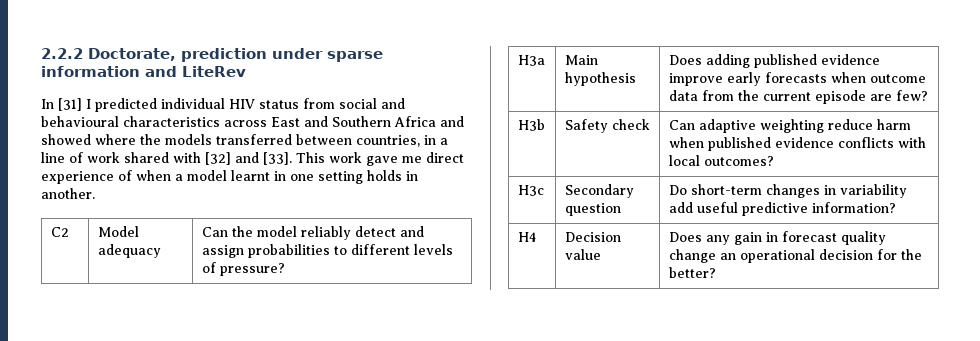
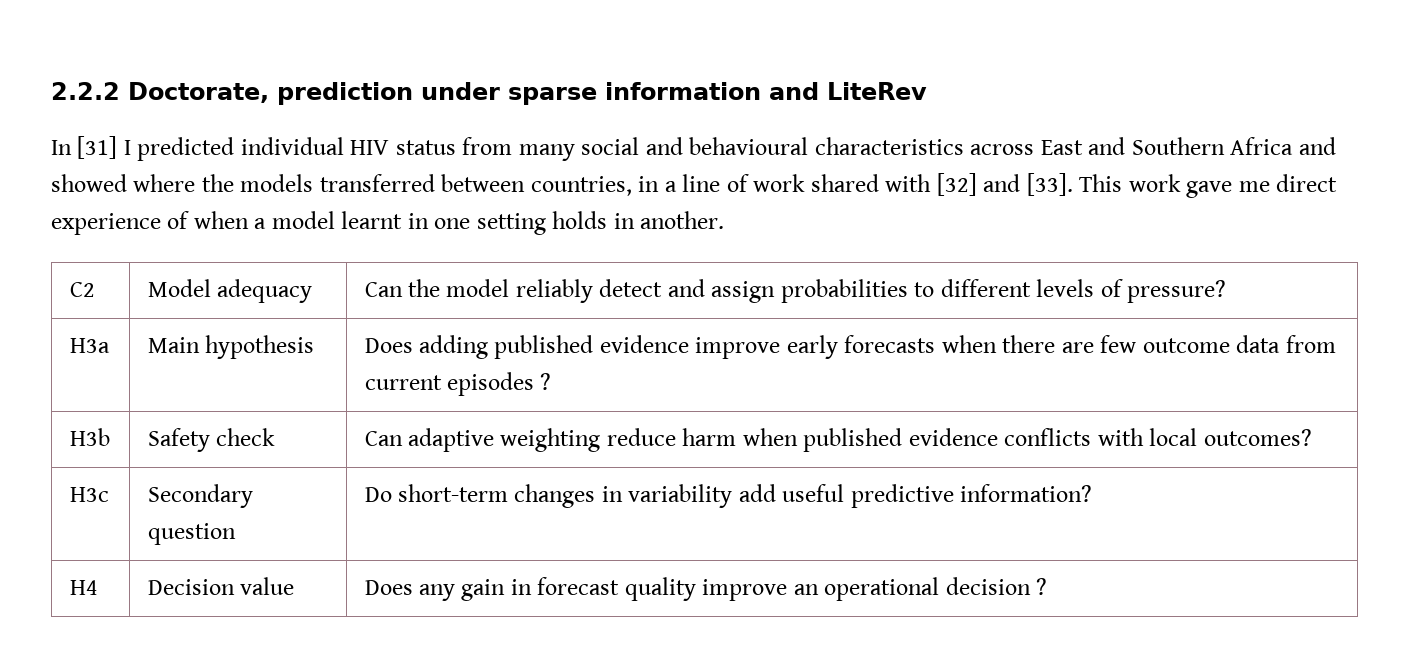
(335, 103) none -> [518,144,575,161] many
[869,74,926,83] [668,90,928,104] outcome data from the current episode are few? -> [1002,335,1336,353] [364,372,552,396] there are few outcome data from current episodes ?
[668,249,716,263] change -> [702,579,788,601] improve
[876,249,922,260] [668,267,716,278] for the better? -> [1036,578,1048,595] ?

